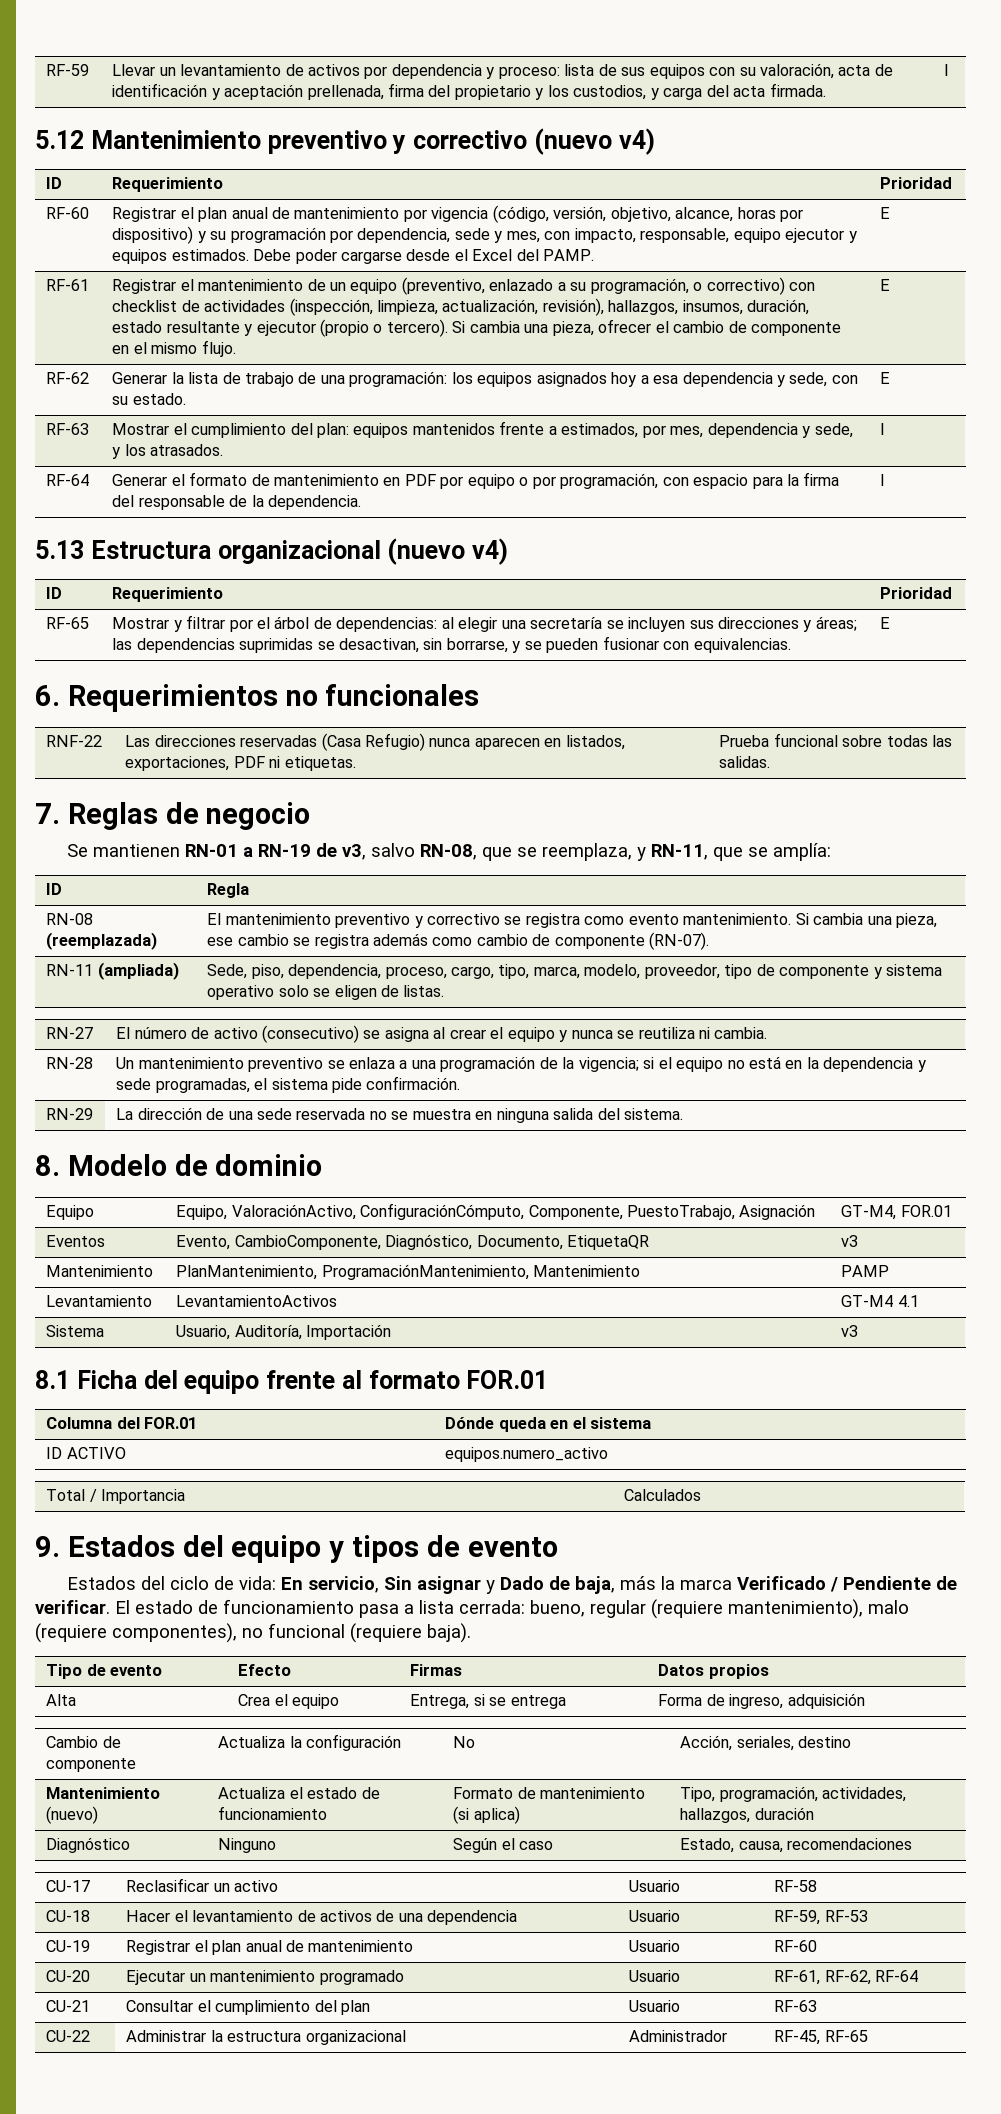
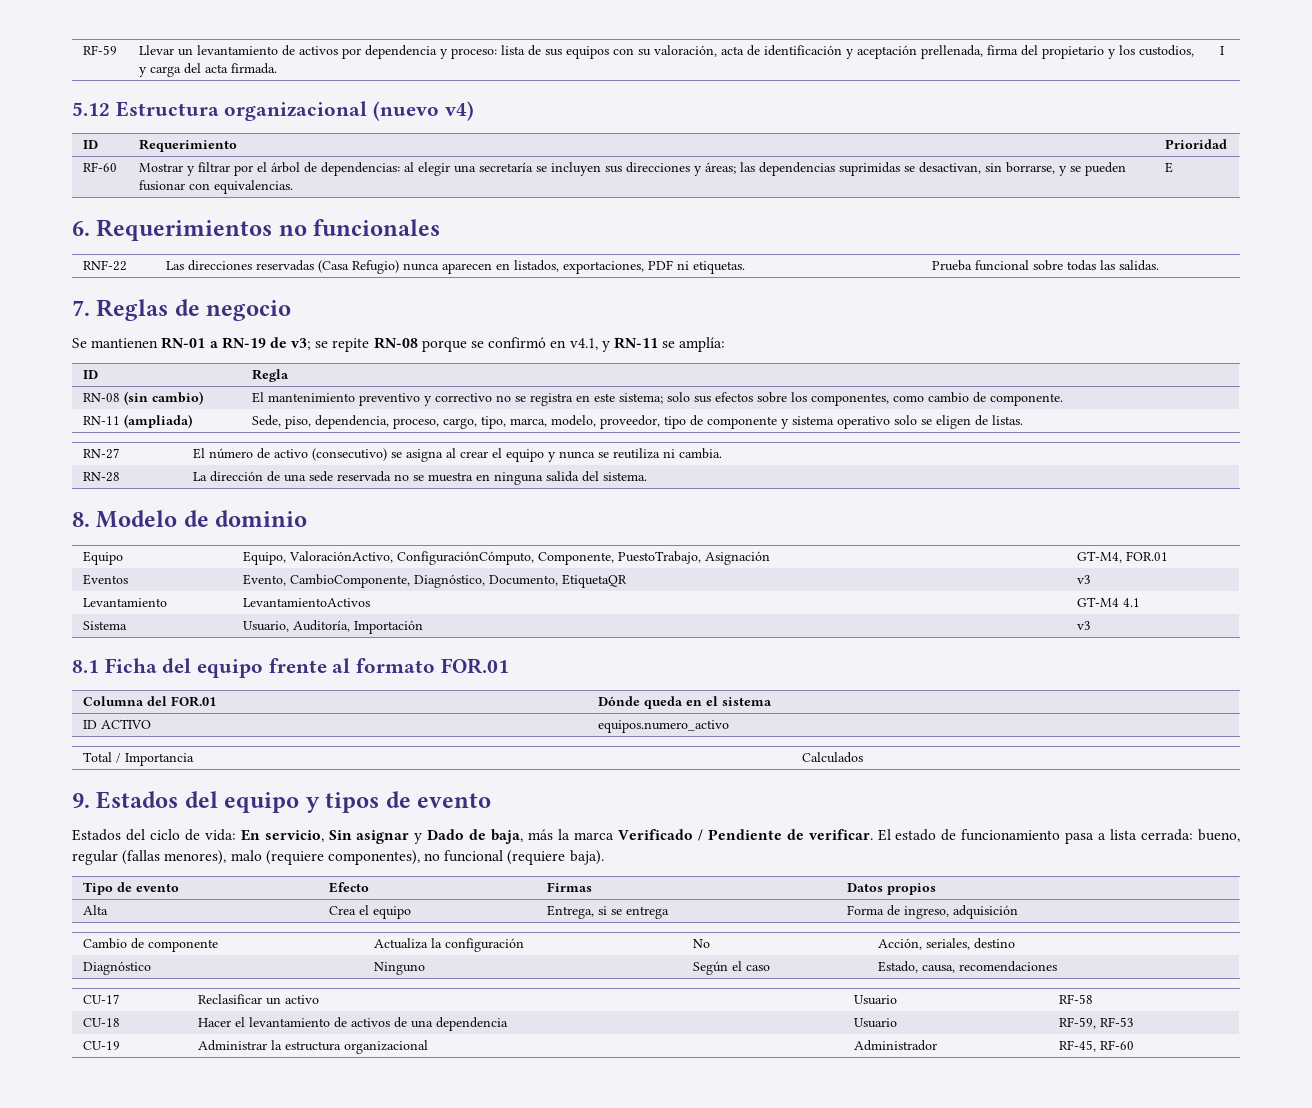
[90,128,655,155] [46,177,63,189] [112,177,224,192] [880,177,953,189] [46,207,90,219] [112,205,804,223] [112,226,857,244] [112,249,595,264] [880,207,891,219] [46,279,90,291] [112,277,816,295] [112,298,810,316] [112,319,841,337] [112,340,236,357] [880,279,891,291] [46,372,90,384] [112,371,858,387] [112,393,186,405] [880,372,891,384] [46,423,90,435] [112,421,853,438] [112,444,224,459] [880,423,886,435] [46,474,90,486] [112,472,840,489] [112,495,361,510] [880,474,886,486] [35,540,84,559] Mantenimiento preventivo y correctivo (nuevo v4) // ID | Requerimiento | Prioridad // RF-60 | Registrar el plan anual de mantenimiento por vigencia (código, versión, objetivo, alcance, horas por dispositivo) y su programación por dependencia, sede y mes, con impacto, responsable, equipo ejecutor y equipos estimados. Debe poder cargarse desde el Excel del PAMP. | E // RF-61 | Registrar el mantenimiento de un equipo (preventivo, enlazado a su programación, o correctivo) con checklist de actividades (inspección, limpieza, actualización, revisión), hallazgos, insumos, duración, estado resultante y ejecutor (propio o tercero). Si cambia una pieza, ofrecer el cambio de componente en el mismo flujo. | E // RF-62 | Generar la lista de trabajo de una programación: los equipos asignados hoy a esa dependencia y sede, con su estado. | E // RF-63 | Mostrar el cumplimiento del plan: equipos mantenidos frente a estimados, por mes, dependencia y sede, y los atrasados. | I // RF-64 | Generar el formato de mantenimiento en PDF por equipo o por programación, con espacio para la firma del responsable de la dependencia. | I // 5.13 -> (110, 109) none
[46,617,90,629] RF-65 -> [82,162,117,172] RF-60
[342,843,744,861] v3, salvo RN-08, que se reemplaza, y RN-11, que -> [291,337,658,352] v3; se repite RN-08 porque se confirmó en v4.1, y RN-11
[46,932,158,950] (reemplazada) -> [123,391,203,405] (sin cambio)
[504,913,938,928] [207,933,428,949] se registra como evento mantenimiento. Si cambia una pieza, ese cambio se registra además -> [495,392,889,406] no se registra en este sistema; solo sus efectos sobre los componentes,
[554,932,710,950] componente (RN-07). -> [989,393,1063,406] componente.
[116,1056,926,1072] [116,1076,461,1093] [46,1108,94,1120] | Un mantenimiento preventivo se enlaza a una programación de la vigencia; si el equipo no está en la dependencia y sede programadas, el sistema pide confirmación. // RN-29 -> (120, 477) none
[46,1265,154,1277] [176,1264,641,1280] [841,1265,890,1277] // Mantenimiento | PlanMantenimiento, ProgramaciónMantenimiento, Mantenimiento | PAMP -> (1091, 579) none
[651,1599,863,1619] (requiere mantenimiento), -> [122,850,227,865] (fallas menores),
[46,1787,161,1799] [46,1806,99,1824] [218,1787,380,1799] [218,1806,328,1820] [453,1787,646,1799] [453,1806,520,1824] [680,1786,907,1802] [680,1807,814,1823] // Mantenimiento (nuevo) | Actualiza el estado de funcionamiento | Formato de mantenimiento (si aplica) | Tipo, programación, actividades, hallazgos, duración -> (1015, 943) none
[126,1940,414,1955] [629,1940,681,1952] [774,1940,818,1952] [46,1970,91,1982] [126,1970,404,1985] [629,1970,681,1982] [774,1970,919,1985] [46,2000,91,2012] [126,2000,370,2015] [629,2000,681,2012] [774,2000,818,2012] [46,2030,91,2042] | Registrar el plan anual de mantenimiento | Usuario | RF-60 // CU-20 | Ejecutar un mantenimiento programado | Usuario | RF-61, RF-62, RF-64 // CU-21 | Consultar el cumplimiento del plan | Usuario | RF-63 // CU-22 -> (120, 1045) none
[824,2030,868,2042] RF-65 -> [1099,1040,1134,1050] RF-60

